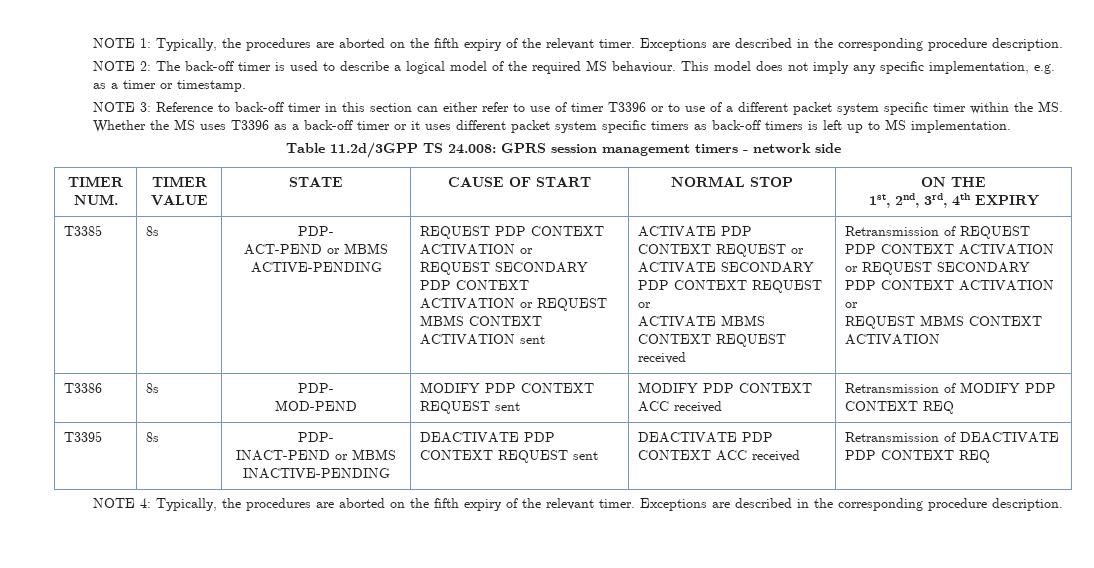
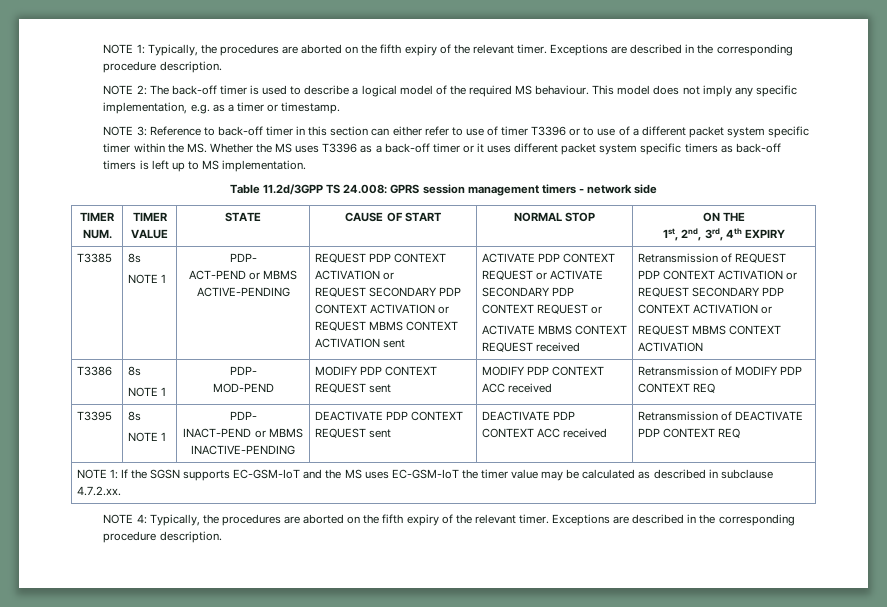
(160, 231) none -> [127,274,166,284] // NOTE 1
(160, 388) none -> [127,387,166,397] // NOTE 1
(160, 437) none -> [127,432,166,442] // NOTE 1
(991, 456) none -> [76,469,773,481] [76,486,121,496] // NOTE 1: If the SGSN supports EC-GSM-IoT and the MS uses EC-GSM-IoT the timer value may be calculated as described in subclause 4.7.2.xx.

